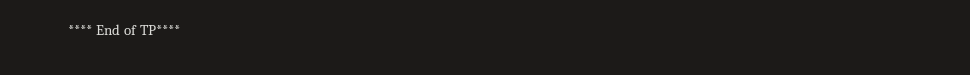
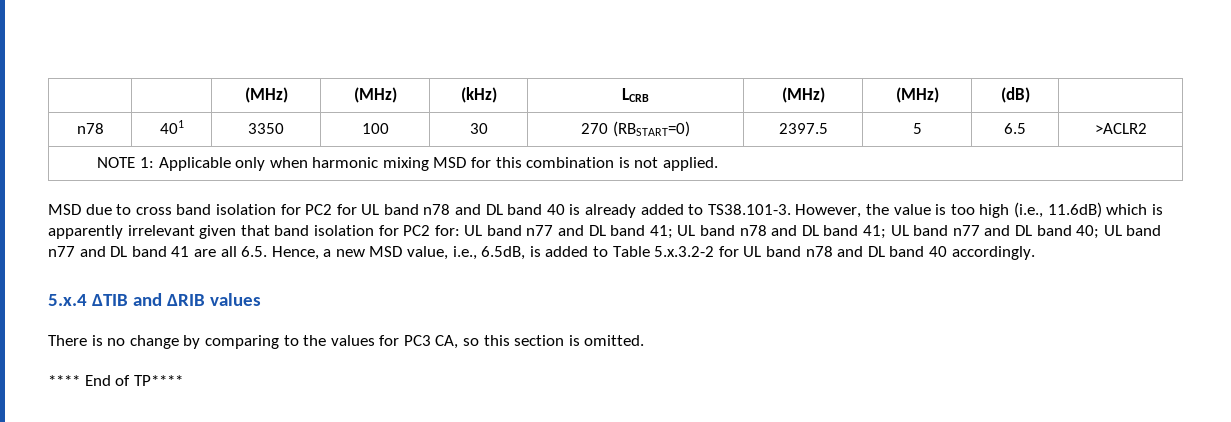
(68, 30) none -> [244,87,288,103] [353,87,397,103] [460,87,497,103] [622,88,649,102] [781,87,825,103] [895,87,939,103] [1000,87,1030,103] [76,123,104,134] [159,120,184,134] [248,123,284,134] [361,123,389,134] [469,123,488,134] [581,121,690,137] [778,123,828,134] [912,123,922,134] [1004,123,1026,134] [1094,123,1147,134] [97,157,719,171] [48,202,1163,218] [48,225,1162,239] [48,246,1035,260] [48,293,261,306] [48,335,645,349] | | (MHz) | (MHz) | (kHz) | LCRB | (MHz) | (MHz) | (dB) | // n78 | 401 | 3350 | 100 | 30 | 270 (RBSTART=0) | 2397.5 | 5 | 6.5 | >ACLR2 // NOTE 1: Applicable only when harmonic mixing MSD for this combination is not applied. // MSD due to cross band isolation for PC2 for UL band n78 and DL band 40 is already added to TS38.101-3. However, the value is too high (i.e., 11.6dB) which is apparently irrelevant given that band isolation for PC2 for: UL band n77 and DL band 41; UL band n78 and DL band 41; UL band n77 and DL band 40; UL band n77 and DL band 41 are all 6.5. Hence, a new MSD value, i.e., 6.5dB, is added to Table 5.x.3.2-2 for UL band n78 and DL band 40 accordingly. // 5.x.4 ∆TIB and ∆RIB values // There is no change by comparing to the values for PC3 CA, so this section is omitted. //

